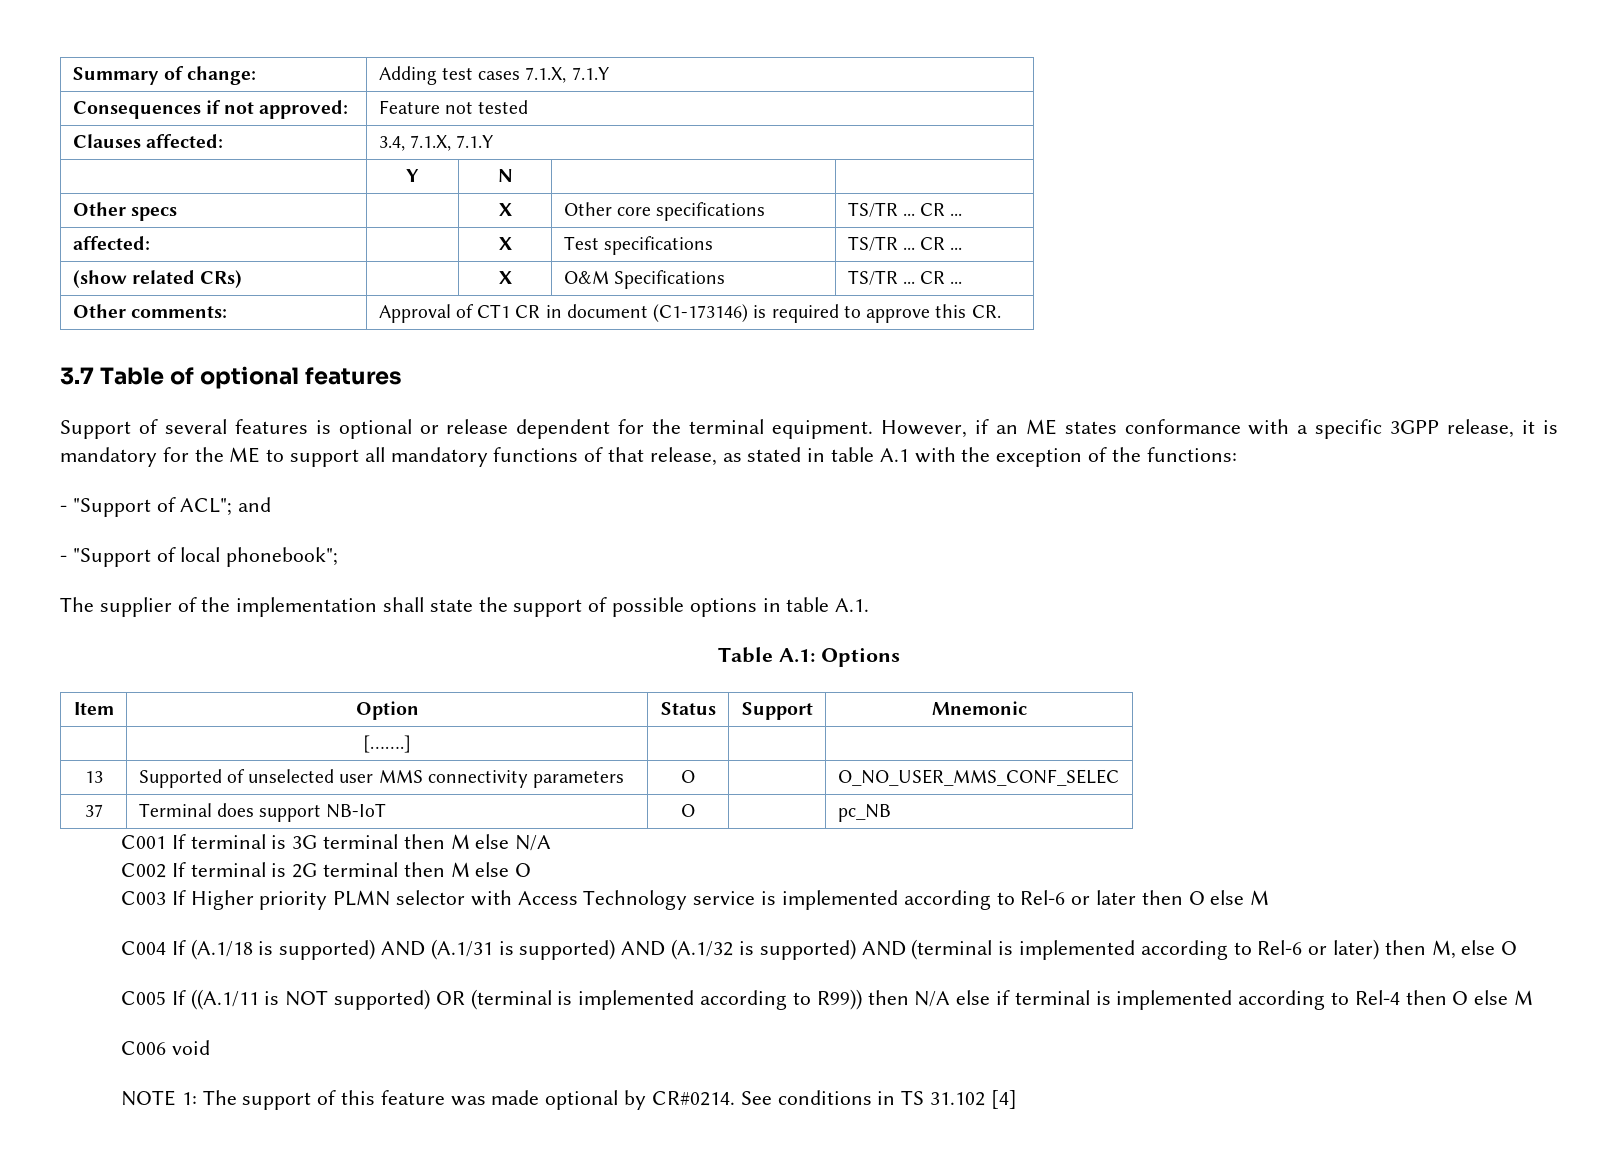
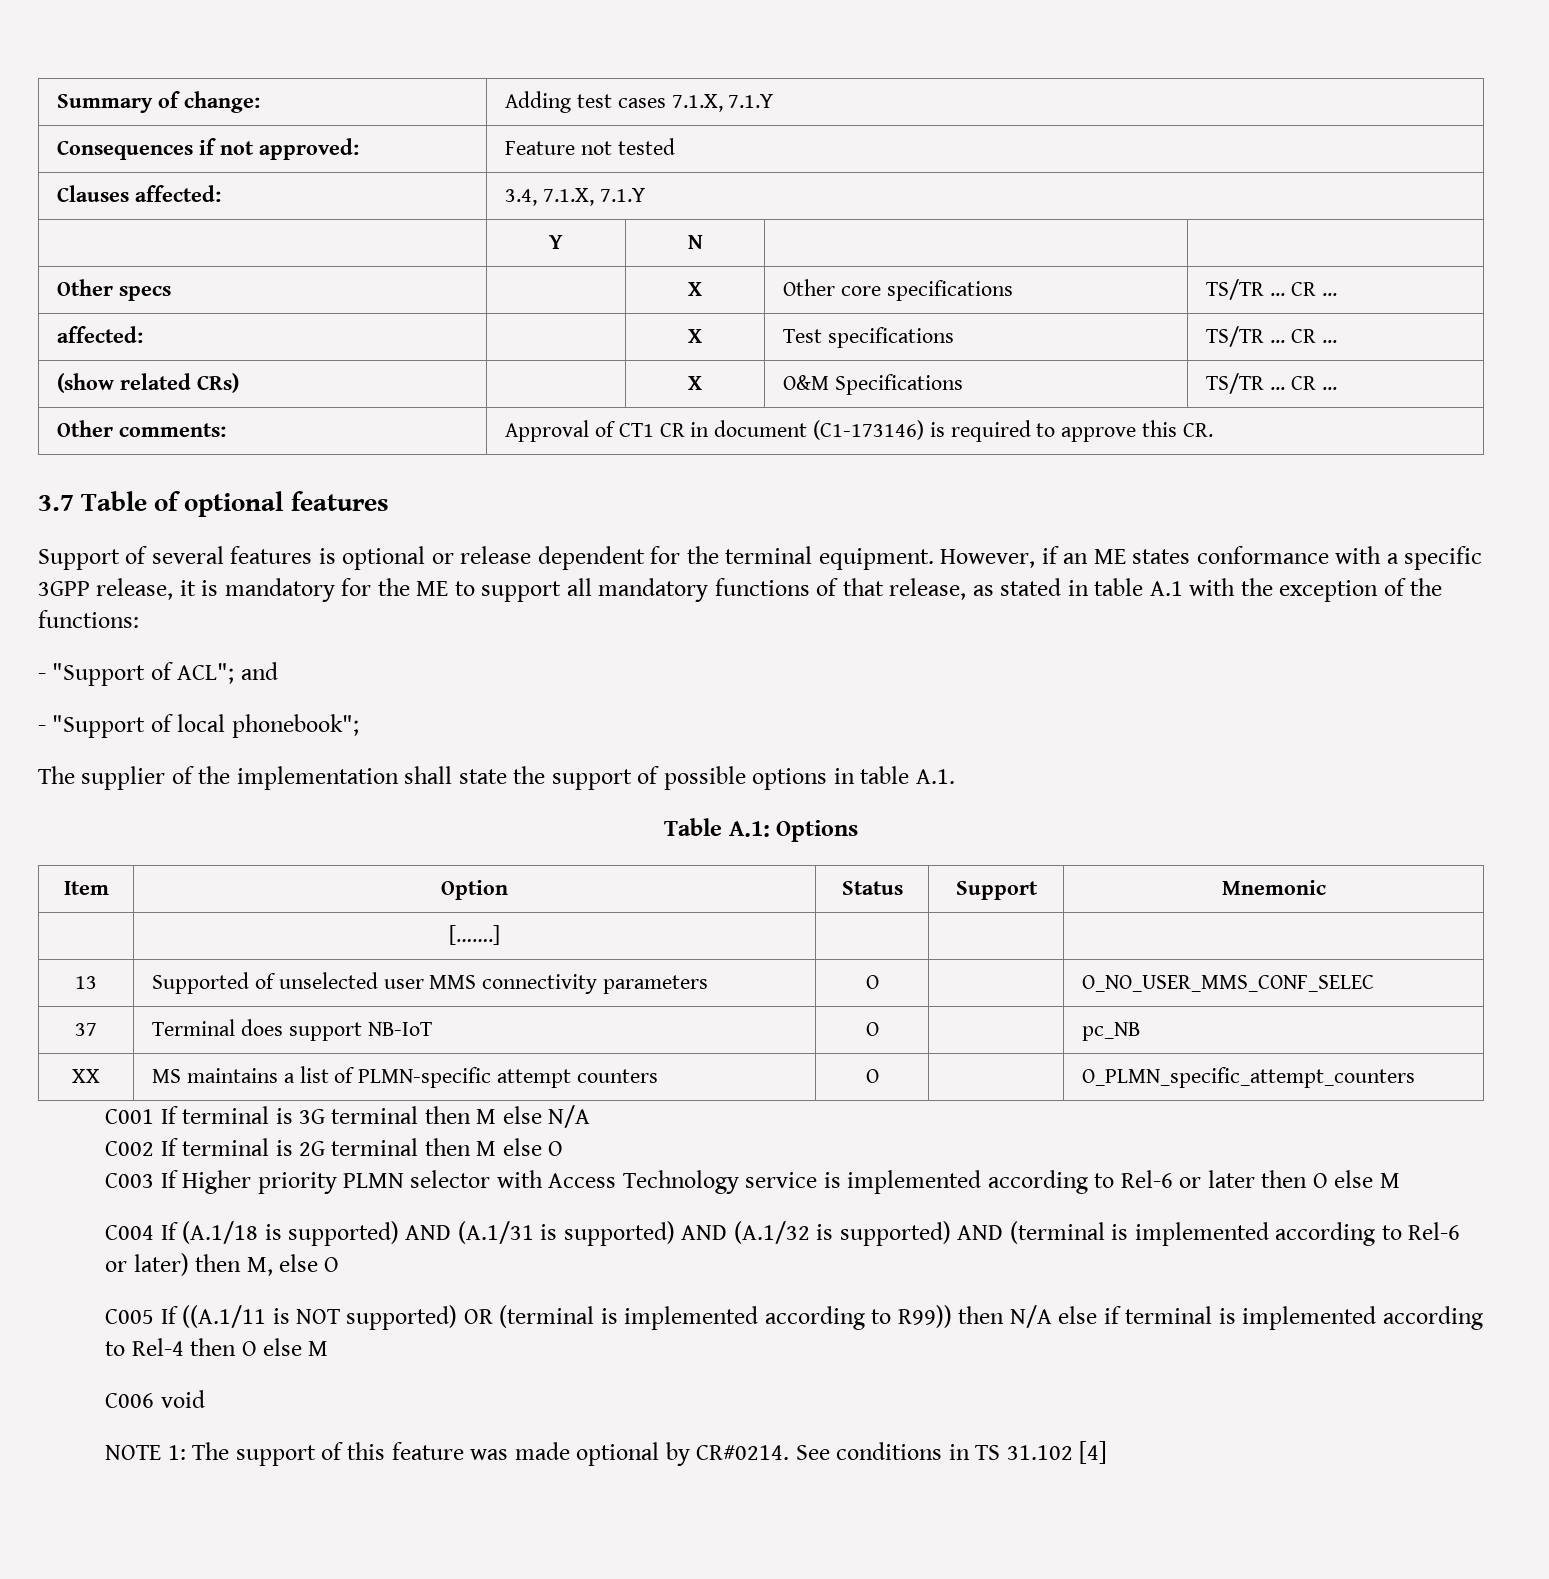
(891, 813) none -> [72,1069,100,1083] [152,1066,658,1088] [865,1069,879,1083] [1082,1067,1416,1088] // XX | MS maintains a list of PLMN-specific attempt counters | O | | O_PLMN_specific_attempt_counters

